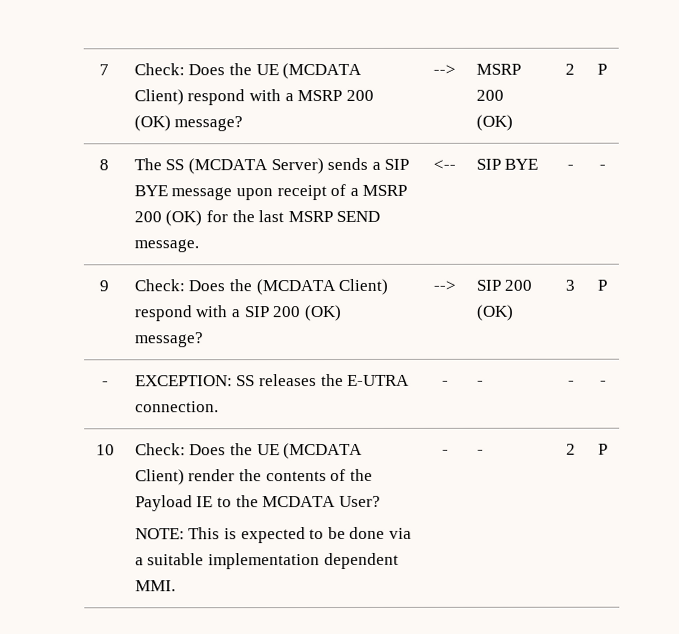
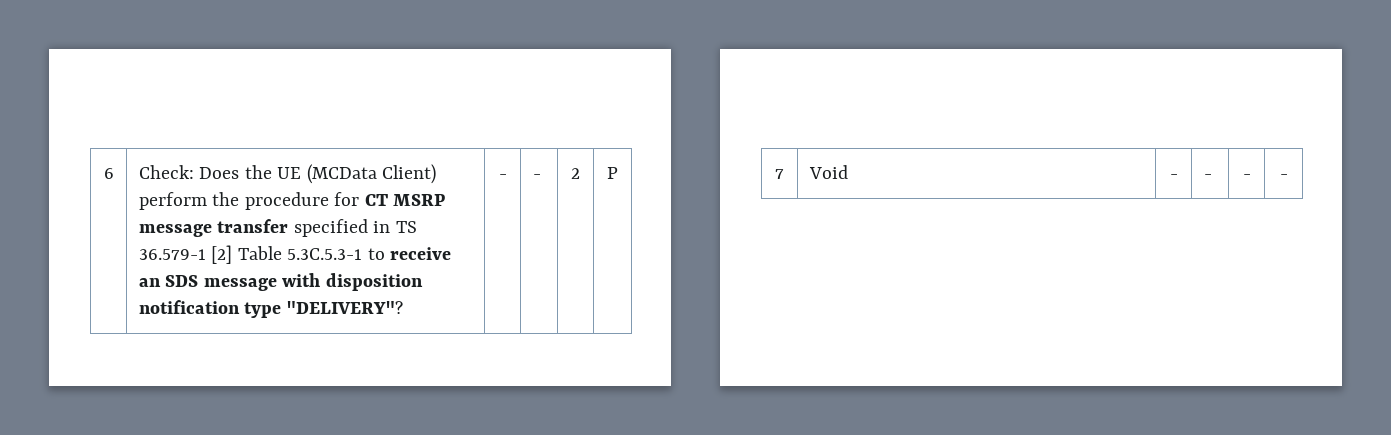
[99,64,109,76] [133,62,363,80] [133,89,374,106] [133,115,244,132] [432,64,456,75] [475,63,521,75] [475,89,504,101] [475,114,513,131] [565,63,575,75] [597,63,607,75] [99,159,109,171] [133,157,410,175] [133,183,408,201] [133,210,381,227] [133,239,199,253] [432,159,456,170] [475,158,539,170] [566,164,574,170] [598,164,606,170] [99,280,109,292] [133,278,389,296] [133,304,342,322] [134,332,204,348] [432,280,456,291] [475,279,533,291] [475,304,514,321] [565,279,575,291] [597,279,607,291] [101,381,109,387] [134,373,411,387] [134,401,219,413] [441,380,449,386] [476,380,484,386] [567,380,575,386] [599,380,607,386] [95,444,115,456] [134,442,364,460] [134,468,373,486] [134,495,381,512] [134,526,412,544] [134,552,399,570] [134,580,176,592] [441,449,449,455] [476,449,484,455] [566,443,576,455] [598,443,608,455] 7 | Check: Does the UE (MCDATA Client) respond with a MSRP 200 (OK) message? | --> | MSRP 200 (OK) | 2 | P // 8 | The SS (MCDATA Server) sends a SIP BYE message upon receipt of a MSRP 200 (OK) for the last MSRP SEND message. | <-- | SIP BYE | - | - // 9 | Check: Does the (MCDATA Client) respond with a SIP 200 (OK) message? | --> | SIP 200 (OK) | 3 | P // - | EXCEPTION: SS releases the E-UTRA connection. | - | - | - | - // 10 | Check: Does the UE (MCDATA Client) render the contents of the Payload IE to the MCDATA User? // NOTE: This is expected to be done via a suitable implementation dependent MMI. | - | - | 2 | P -> [103,168,114,179] [138,164,437,184] [138,192,446,210] [138,219,417,237] [138,245,452,264] [138,273,423,291] [138,300,403,318] [498,174,507,179] [532,174,541,179] [571,168,580,179] [607,167,618,179] [775,169,784,179] [808,165,848,179] [1169,174,1178,179] [1203,174,1212,179] [1242,174,1251,179] [1279,174,1288,179] 6 | Check: Does the UE (MCData Client) perform the procedure for CT MSRP message transfer specified in TS 36.579-1 [2] Table 5.3C.5.3-1 to receive an SDS message with disposition notification type "DELIVERY"? | - | - | 2 | P // 7 | Void | - | - | - | -

